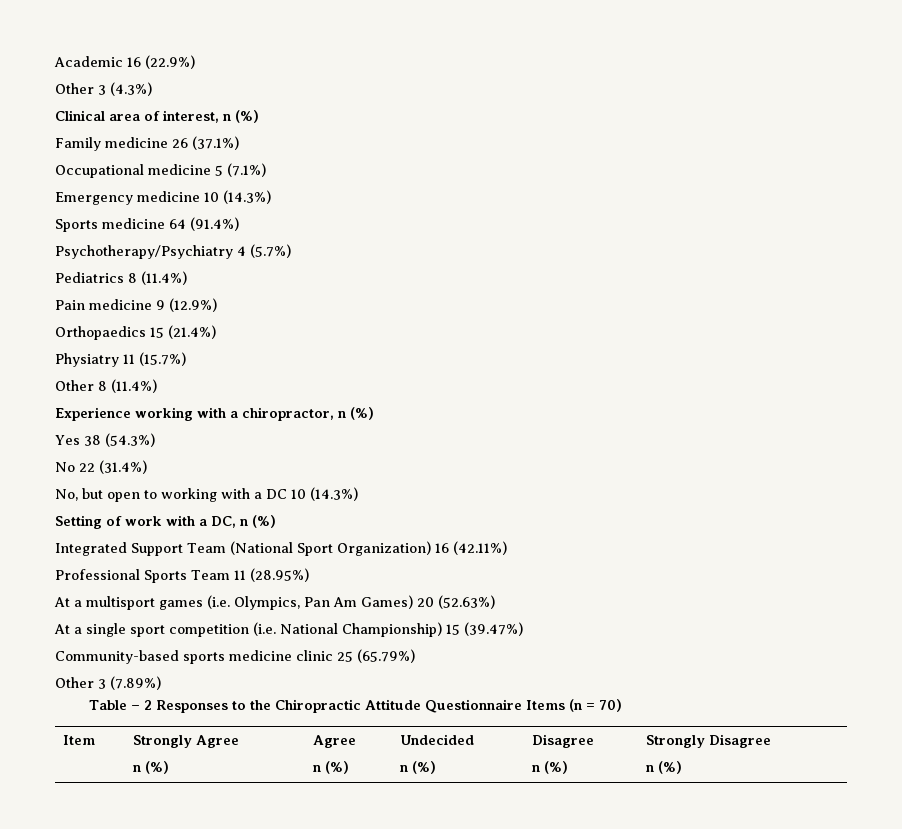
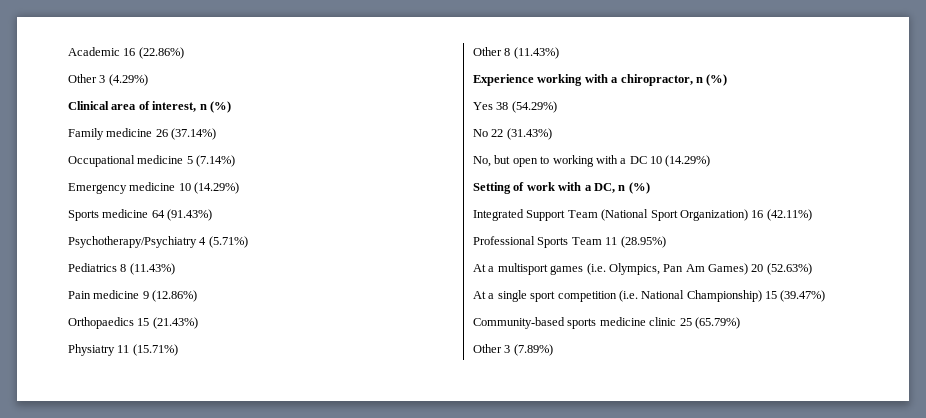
[145,55,195,69] [55,82,152,96] (22.9%) // Other 3 (4.3%) -> [138,47,184,59] [68,74,148,86] (22.86%) // Other 3 (4.29%)
[192,136,239,150] (37.1%) -> [171,128,217,140] (37.14%)
[227,163,266,177] (7.1%) -> [196,155,236,167] (7.14%)
[223,190,271,204] (14.3%) -> [194,182,240,194] (14.29%)
[190,217,239,231] (91.4%) -> [167,209,213,221] (91.43%)
[250,244,291,258] (5.7%) -> [208,236,248,248] (5.71%)
[141,271,187,285] (11.4%) -> [129,263,175,275] (11.43%)
[169,298,217,312] (12.9%) -> [152,290,198,302] (12.86%)
[168,325,216,339] (21.4%) -> [152,317,198,329] (21.43%)
[139,352,186,366] (15.7%) -> [132,344,178,356] (15.71%)
[111,379,157,393] (11.4%) -> [513,47,559,59] (11.43%)
[104,433,155,447] (54.3%) -> [511,101,557,113] (54.29%)
[99,460,147,474] (31.4%) -> [506,128,552,140] (31.43%)
[310,487,358,501] (14.3%) -> [665,155,711,167] (14.29%)
[88,699,622,713] [62,735,95,745] [132,735,239,748] [132,761,169,774] [312,735,356,748] [312,761,349,774] [399,734,474,745] [399,761,436,774] [531,734,594,748] [531,761,568,774] [645,734,771,748] [645,761,682,774] // Table – 2 Responses to the Chiropractic Attitude Questionnaire Items (n = 70) // Item | Strongly Agree // n (%) | Agree // n (%) | Undecided // n (%) | Disagree // n (%) | Strongly Disagree // n (%) -> (553, 350) none

